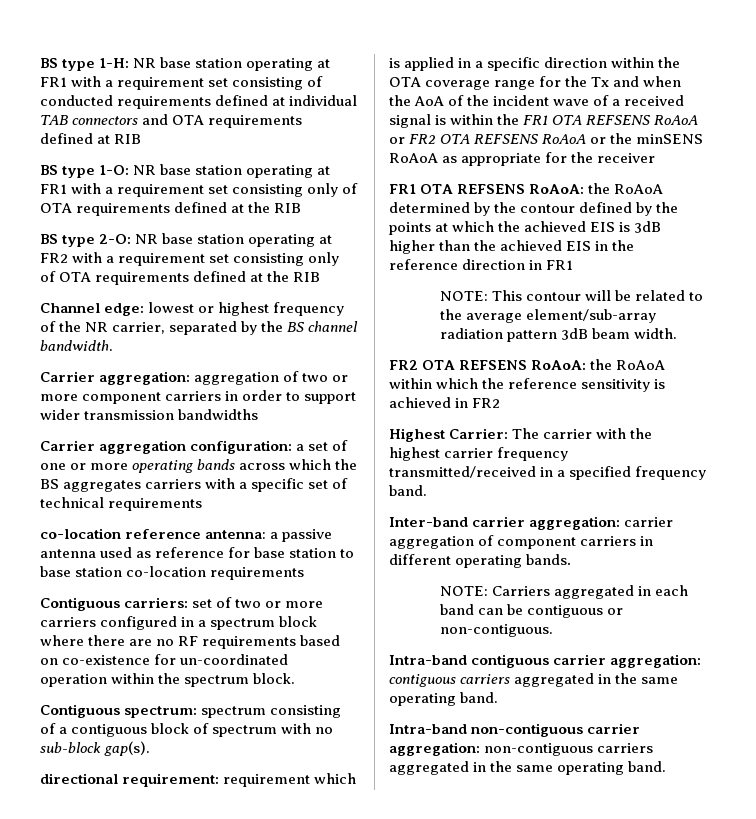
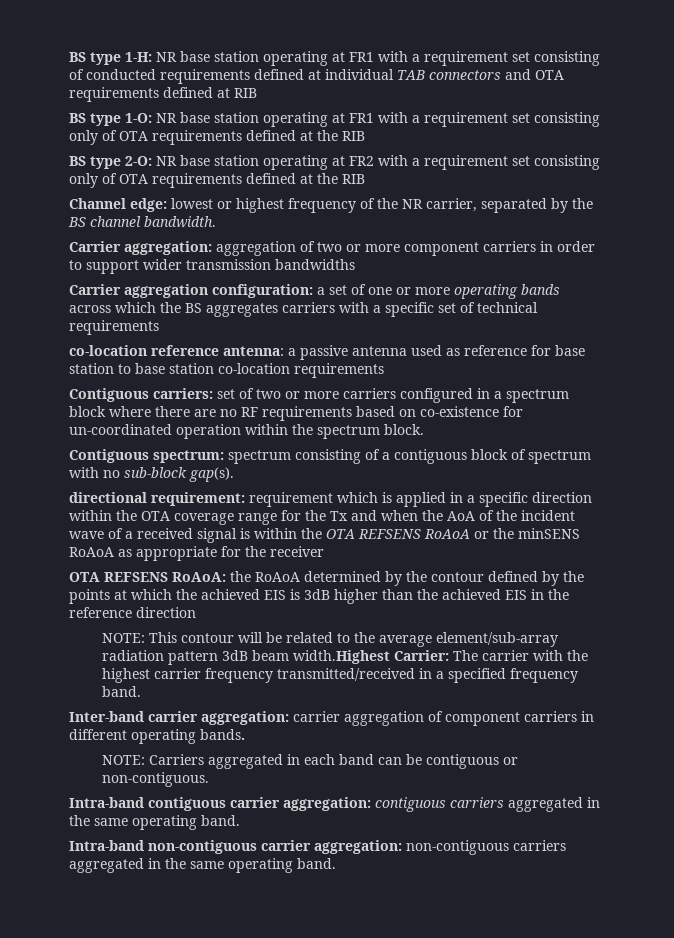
[523,115,699,125] [389,134,437,144] FR1 OTA REFSENS RoAoA or FR2 -> (322, 533) none
[389,184,416,194] FR1 -> (324, 551) none
[529,260,574,270] in FR1 -> (196, 612) none
[634,328,678,339] [389,359,666,370] [389,378,666,392] [389,397,501,408] [389,428,445,442] width. // FR2 OTA REFSENS RoAoA: the RoAoA within which the reference sensitivity is achieved in FR2 // Highest -> [293,650,391,664] width.Highest

